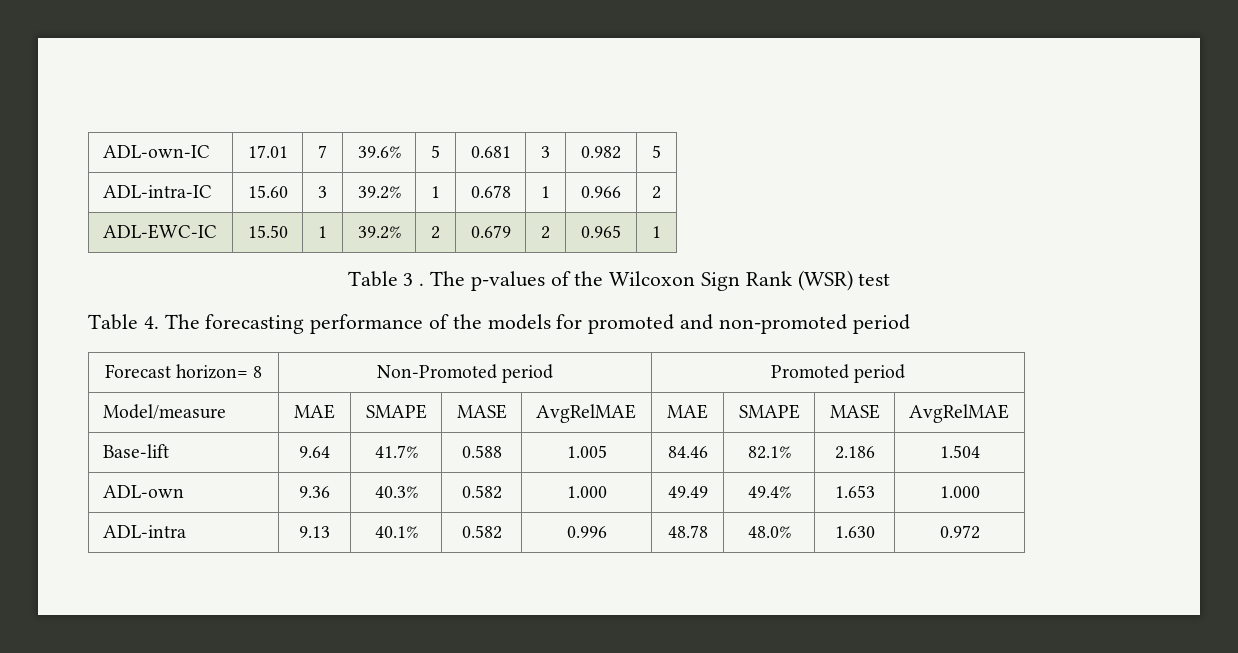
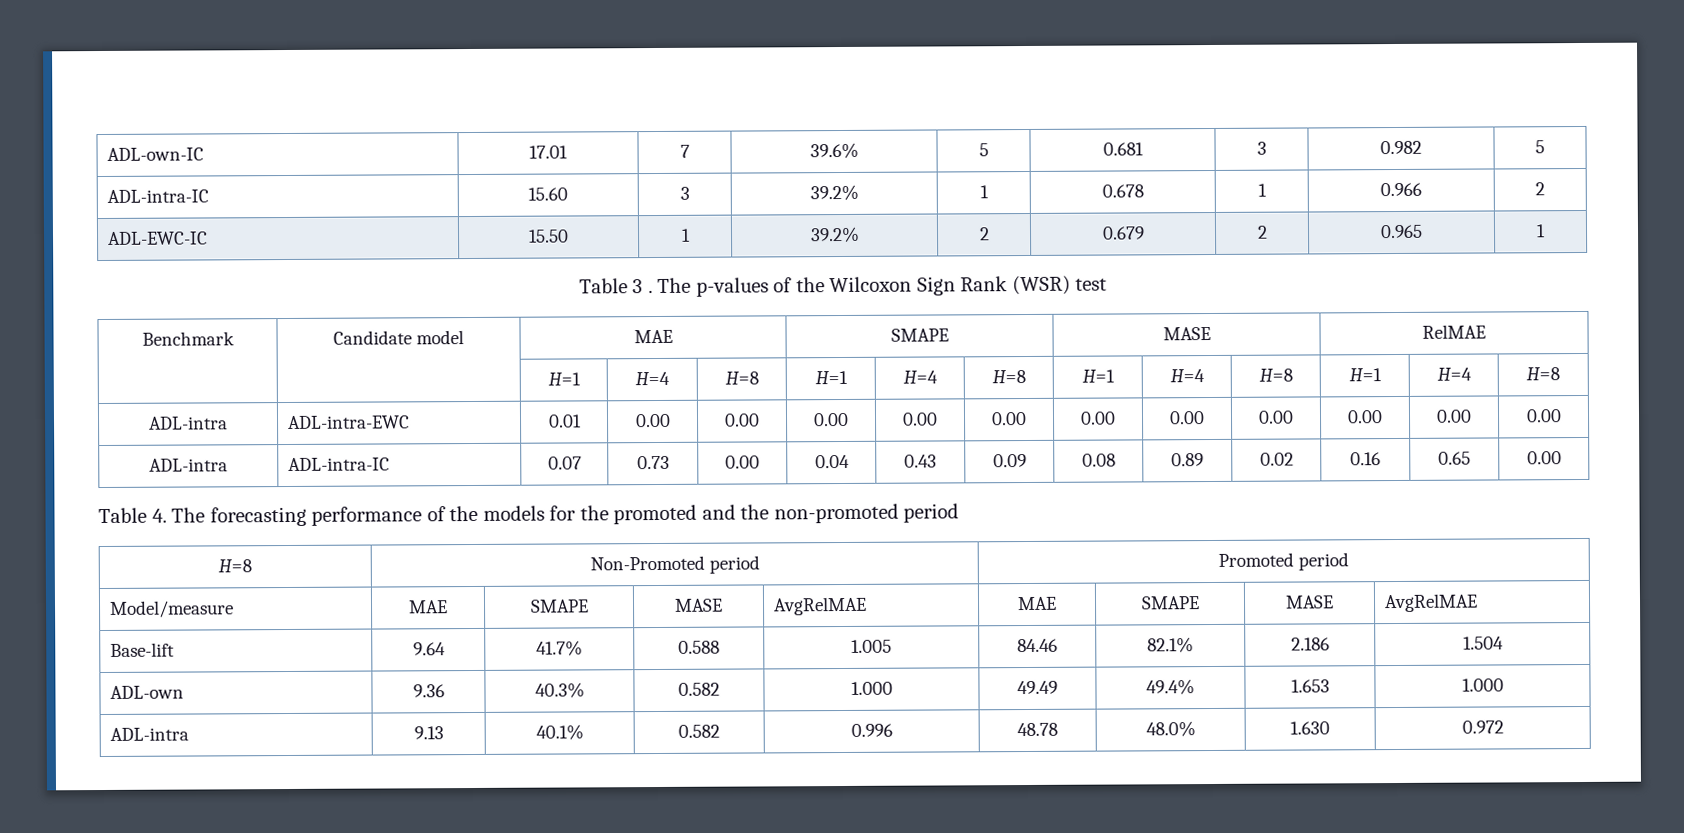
(891, 279) none -> [141,331,235,346] [333,330,464,345] [633,329,673,344] [890,328,949,342] [1162,327,1211,341] [1422,324,1486,339] [547,372,581,386] [635,371,670,386] [724,371,759,385] [814,370,848,385] [902,370,938,384] [991,370,1026,384] [1081,369,1115,383] [1169,369,1205,383] [1258,368,1293,382] [1348,368,1382,382] [1436,367,1472,381] [1526,367,1560,381] [148,416,228,430] [286,415,410,430] [547,414,582,428] [634,413,671,428] [724,413,760,427] [813,412,849,427] [902,412,938,426] [991,412,1027,426] [1080,411,1116,425] [1169,411,1205,425] [1258,410,1294,424] [1347,410,1383,424] [1436,409,1472,423] [1525,409,1562,423] [149,458,228,472] [287,457,390,472] [547,456,582,470] [636,455,670,470] [725,455,760,469] [814,454,850,469] [904,454,937,468] [992,454,1027,468] [1081,453,1116,467] [1171,453,1204,467] [1259,452,1294,466] [1350,452,1381,466] [1438,451,1471,465] [1526,451,1562,465] // Benchmark | Candidate model | MAE | SMAPE | MASE | RelMAE // | | H=1 | H=4 | H=8 | H=1 | H=4 | H=8 | H=1 | H=4 | H=8 | H=1 | H=4 | H=8 // ADL-intra | ADL-intra-EWC | 0.01 | 0.00 | 0.00 | 0.00 | 0.00 | 0.00 | 0.00 | 0.00 | 0.00 | 0.00 | 0.00 | 0.00 // ADL-intra | ADL-intra-IC | 0.07 | 0.73 | 0.00 | 0.04 | 0.43 | 0.09 | 0.08 | 0.89 | 0.02 | 0.16 | 0.65 | 0.00
(583, 321) none -> [579,505,609,521] the
(714, 322) none -> [740,504,770,520] the
[104,364,263,379] Forecast horizon= 8 -> [218,559,252,573] H=8

